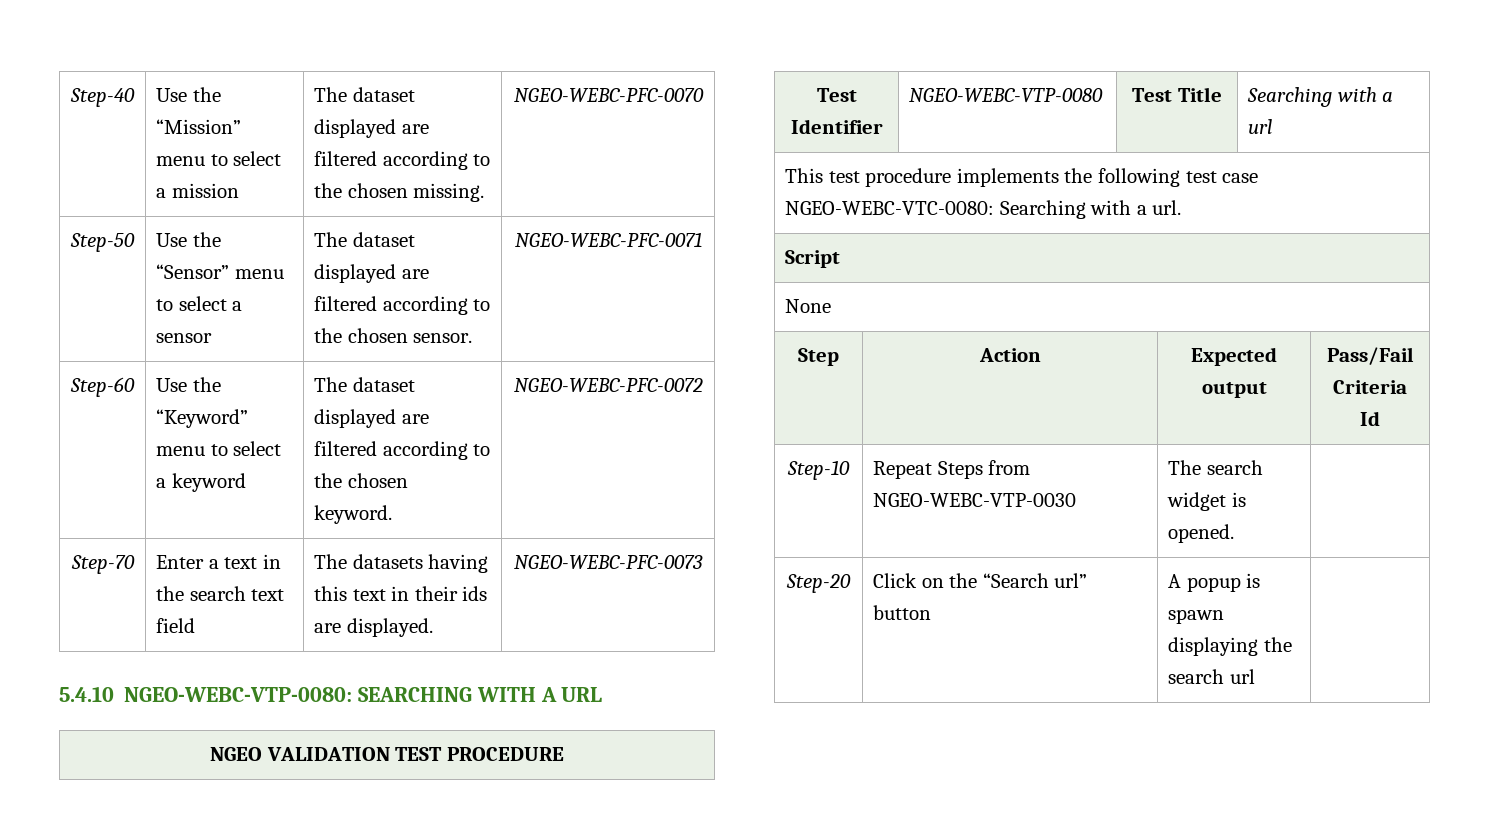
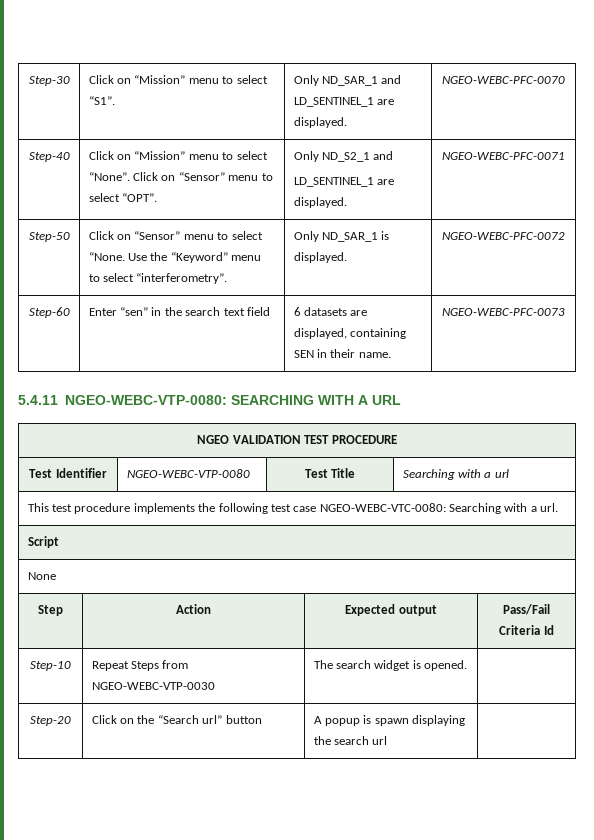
[70,88,135,107] [156,87,221,102] [156,119,242,134] [156,151,282,166] [156,183,239,198] [314,87,415,102] [314,119,429,138] [314,151,491,170] [314,183,485,202] [513,88,704,102] [70,233,135,252] [156,232,221,247] [156,264,284,279] [156,296,243,311] [156,333,213,343] [314,232,415,247] [314,264,429,283] [314,296,491,315] [314,328,473,343] [514,232,702,247] [70,377,135,397] Step-40 | Use the “Mission” menu to select a mission | The dataset displayed are filtered according to the chosen missing. | NGEO-WEBC-PFC-0070 // Step-50 | Use the “Sensor” menu to select a sensor | The dataset displayed are filtered according to the chosen sensor. | NGEO-WEBC-PFC-0071 // Step-60 | -> [28,76,70,86] [88,75,268,84] [88,96,115,105] [293,75,402,86] [293,97,395,107] [293,117,347,128] [442,76,565,84] [28,152,70,162] [88,151,268,160] [88,172,273,181] [88,193,158,202] [293,151,394,162] [293,177,395,187] [293,197,347,208] [442,152,565,160] [28,232,70,242] [88,231,263,240] [88,252,125,261] Step-30 | Click on “Mission” menu to select “S1”. | Only ND_SAR_1 and LD_SENTINEL_1 are displayed. | NGEO-WEBC-PFC-0070 // Step-40 | Click on “Mission” menu to select “None”. Click on “Sensor” menu to select “OPT”. | Only ND_S2_1 and // LD_SENTINEL_1 are displayed. | NGEO-WEBC-PFC-0071 // Step-50 | Click on “Sensor” menu to select “None.
[156,473,246,492] [314,377,415,392] [314,409,429,428] [314,441,491,460] [314,473,408,488] [314,505,393,524] a keyword | The dataset displayed are filtered according to the chosen keyword. -> [136,273,228,284] [293,231,390,242] [293,252,347,263] “interferometry”. | Only ND_SAR_1 is displayed.
[70,555,135,574] Step-70 -> [28,307,70,318] Step-60
[208,557,258,569] a text -> [120,307,149,316] “sen”
[314,554,489,573] [314,586,488,601] [314,618,433,637] The datasets having this text in their ids are displayed. -> [293,307,368,316] [293,328,407,339] [293,349,391,358] 6 datasets are displayed, containing SEN in their name.
[59,686,114,702] 5.4.10 -> [18,395,58,405] 5.4.11

